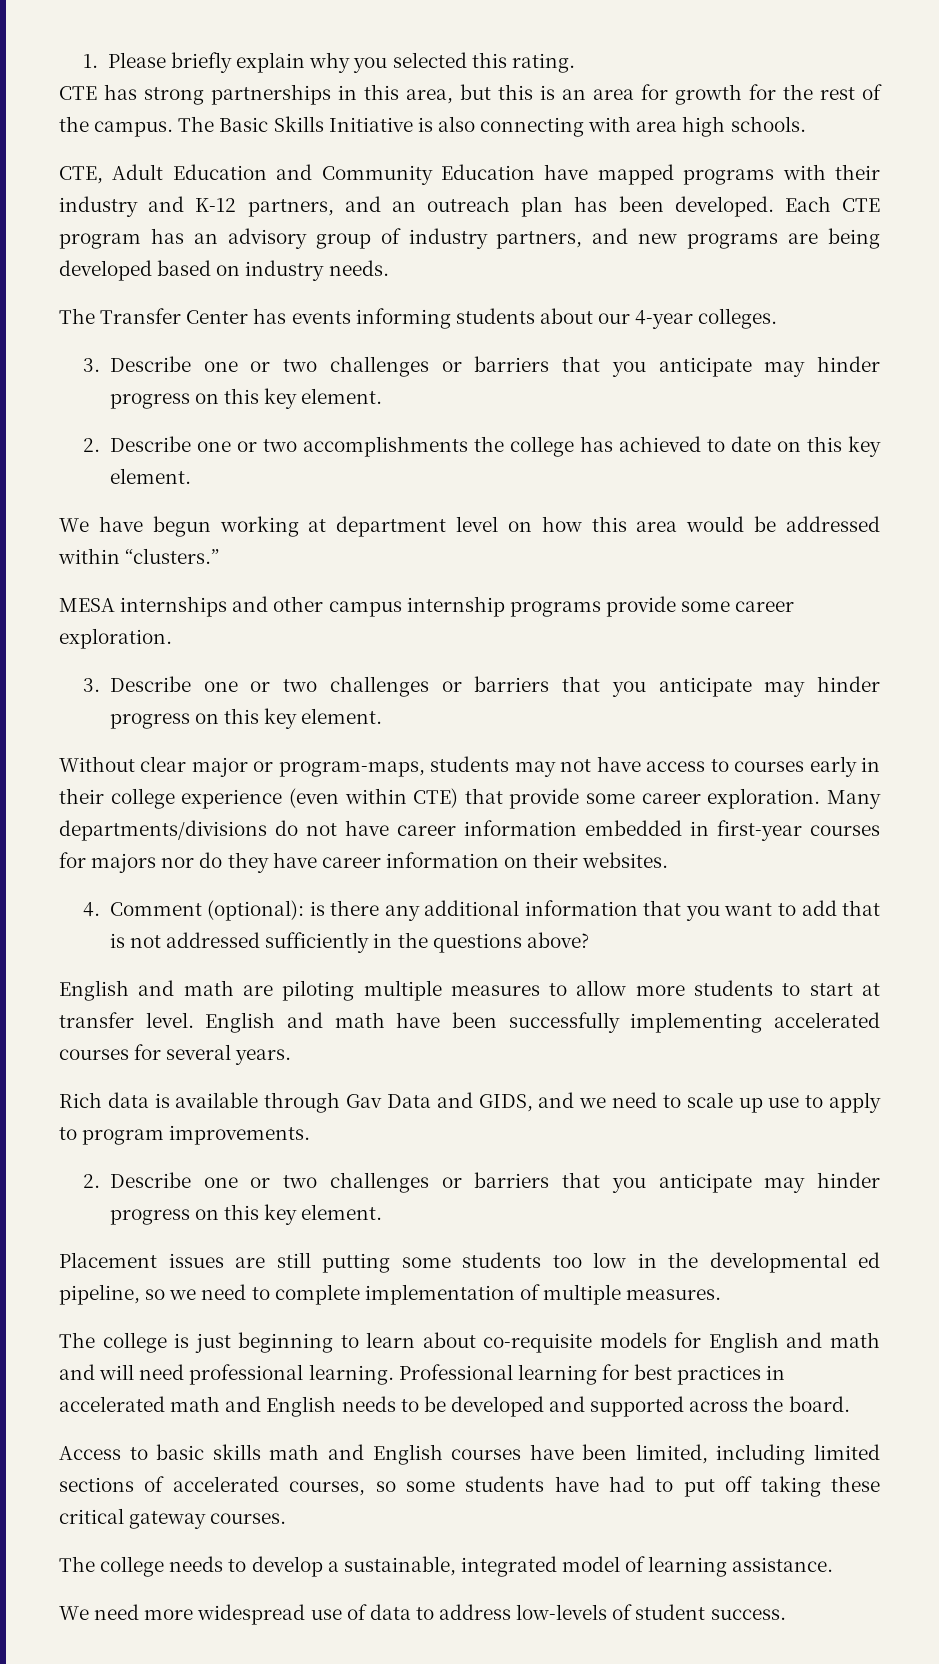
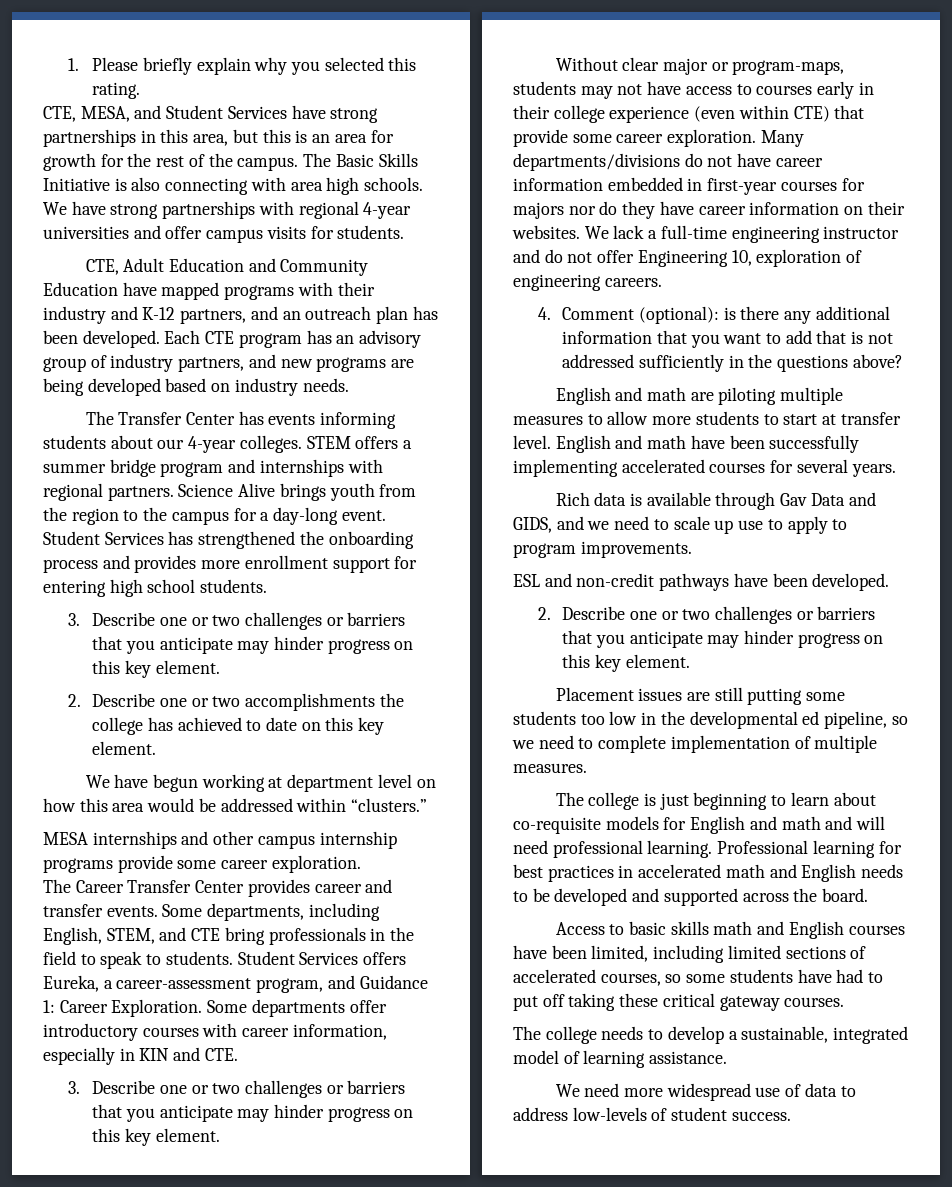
[59,84,137,100] CTE has -> [43,105,326,122] CTE, MESA, and Student Services have
(806, 124) none -> [43,201,412,219] [43,225,405,243] We have strong partnerships with regional 4-year universities and offer campus visits for students.
(778, 318) none -> [306,436,413,449] [43,459,383,477] [43,483,417,501] [43,507,386,525] [43,531,414,549] [43,555,418,573] [43,579,268,597] STEM offers a summer bridge program and internships with regional partners. Science Alive brings youth from the region to the campus for a day-long event. Student Services has strengthened the onboarding process and provides more enrollment support for entering high school students.
(172, 638) none -> [43,879,393,897] [43,903,380,921] [43,927,415,945] [43,951,407,969] [43,975,428,993] [43,999,387,1017] [43,1023,387,1041] [43,1047,238,1065] // The Career Transfer Center provides career and transfer events. Some departments, including English, STEM, and CTE bring professionals in the field to speak to students. Student Services offers Eureka, a career-assessment program, and Guidance 1: Career Exploration. Some departments offer introductory courses with career information, especially in KIN and CTE.
(669, 860) none -> [584,225,900,243] [513,249,863,267] [513,274,662,291] We lack a full-time engineering instructor and do not offer Engineering 10, exploration of engineering careers.
(311, 1135) none -> [513,573,890,591] // ESL and non-credit pathways have been developed.

